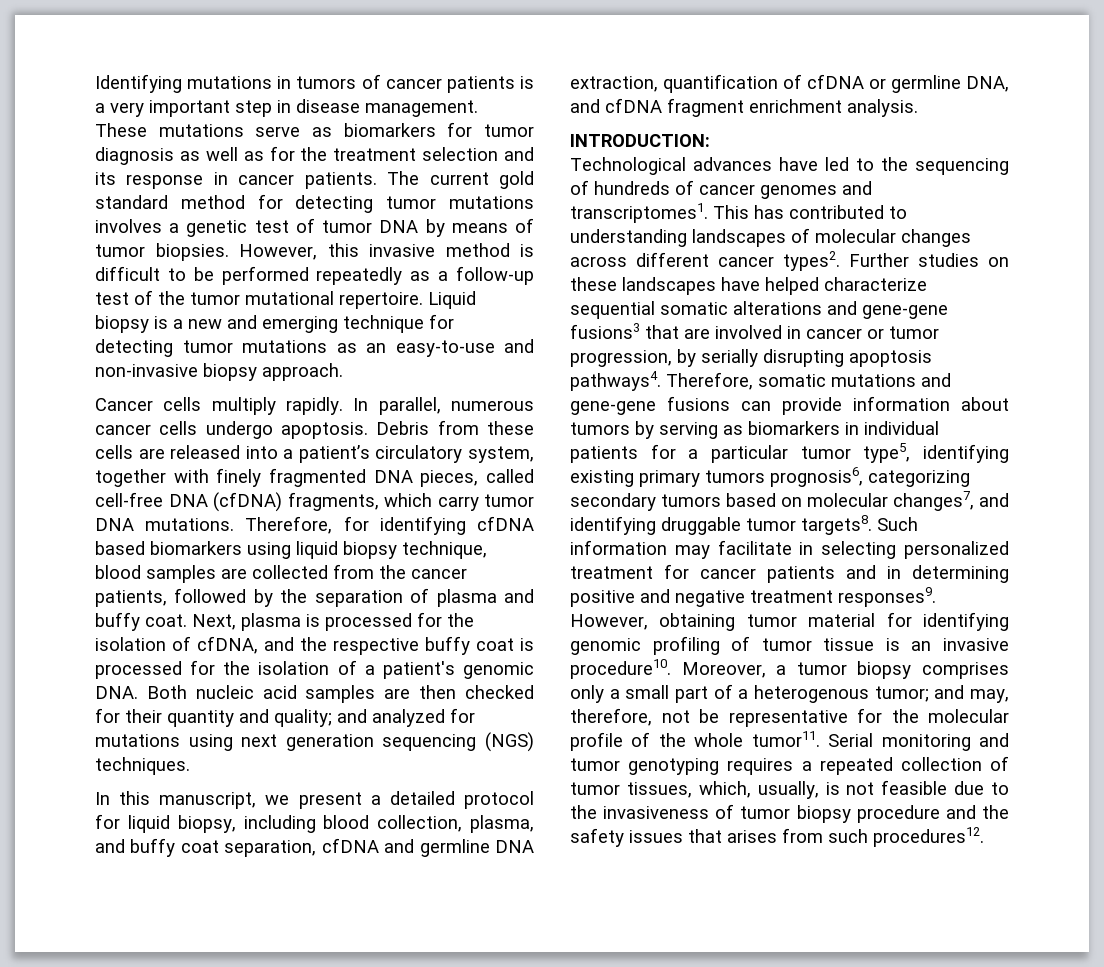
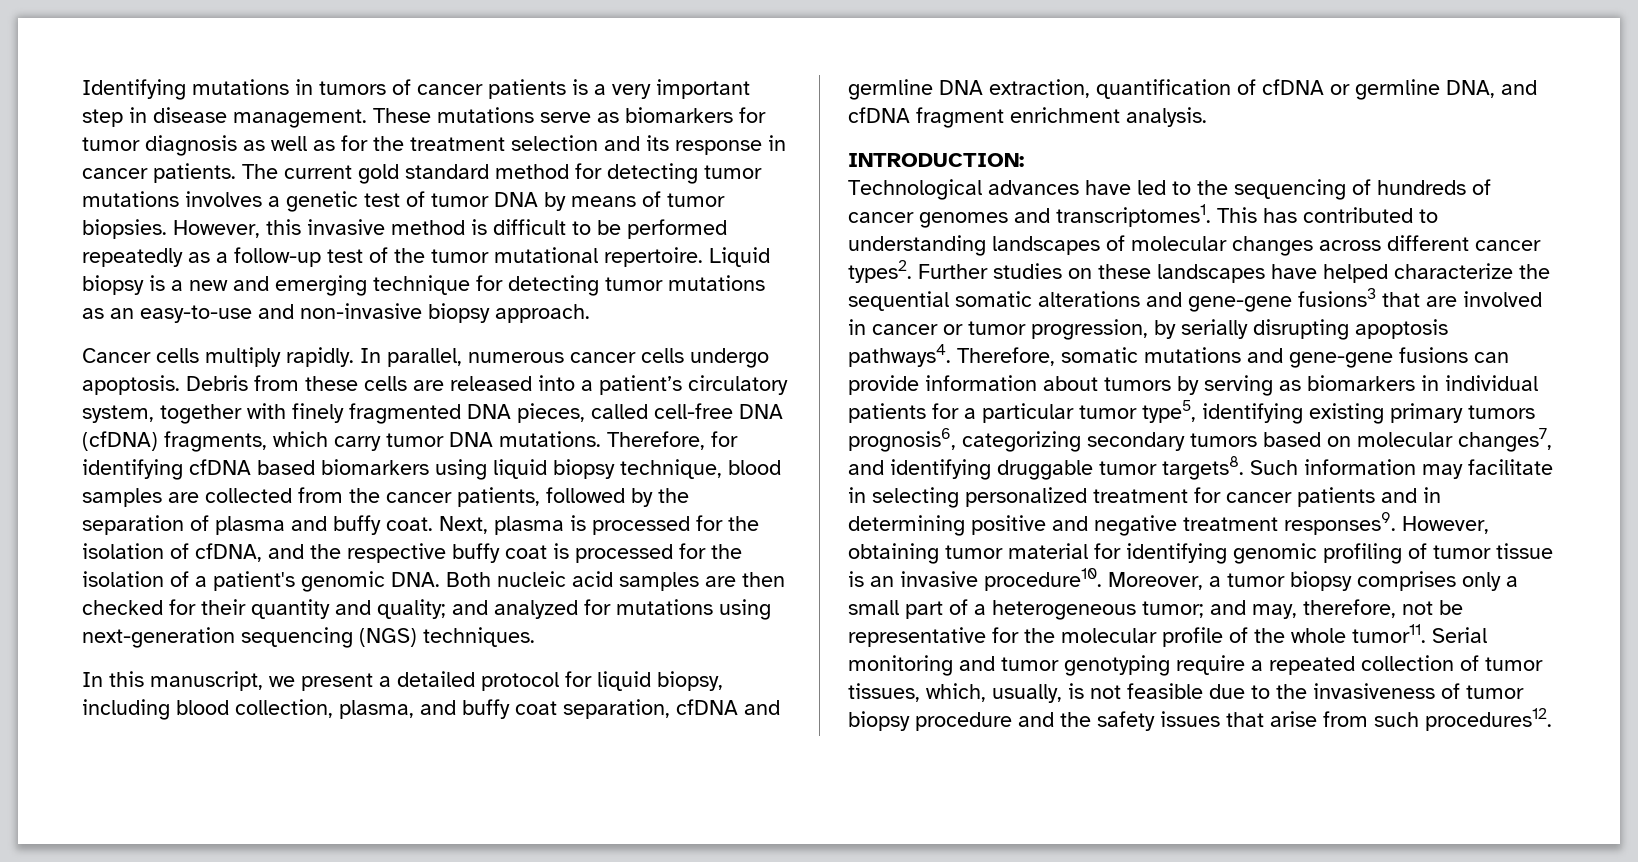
[241,734,374,751] next generation -> [82,627,235,648] next-generation
(927, 284) none -> [1519,264,1550,279] the
[754,685,869,703] heterogenous -> [992,600,1136,620] heterogeneous
[727,758,794,775] requires -> [1176,655,1245,675] require
[727,830,777,843] arises -> [1270,711,1317,727] arise

